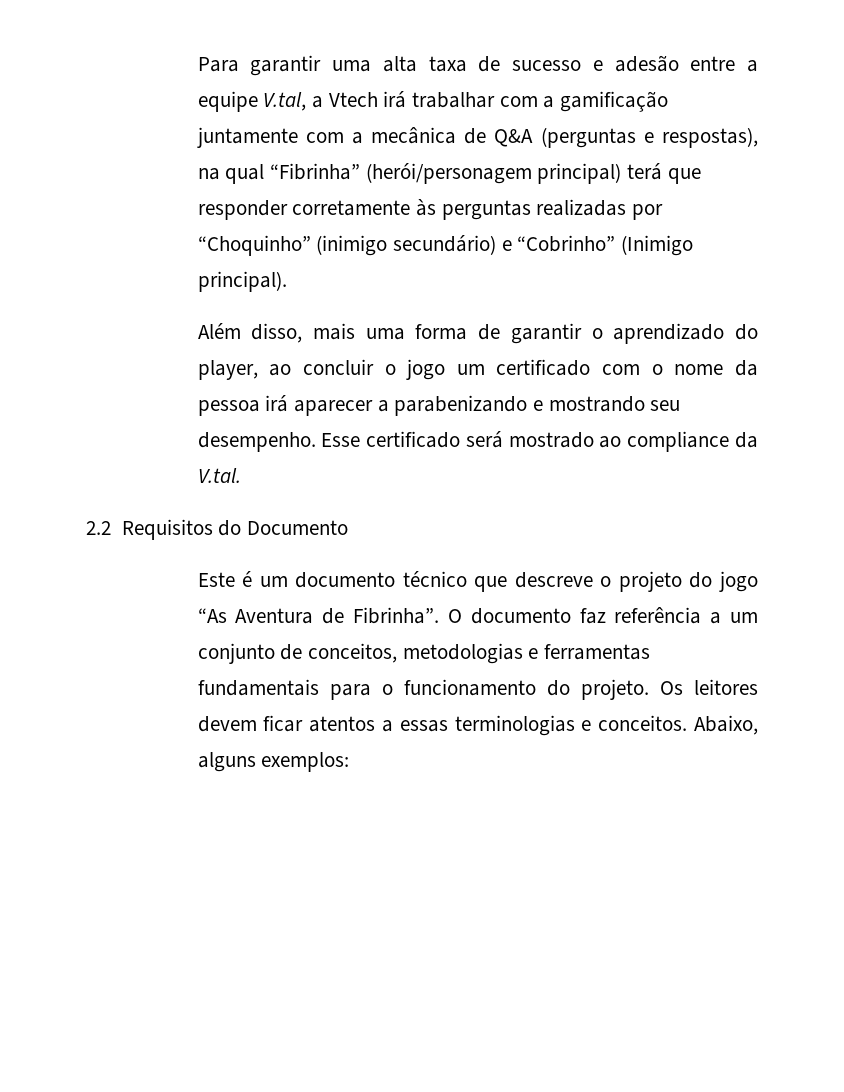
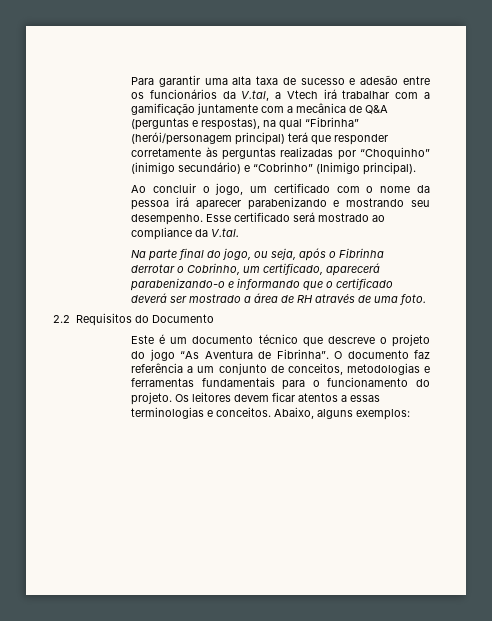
[747,60,759,72] [197,91,258,112] a equipe -> [131,89,236,99] os funcionários da
[197,323,758,344] [197,360,292,380] Além disso, mais uma forma de garantir o aprendizado do player, ao -> [131,185,147,193] Ao
[406,359,446,380] jogo -> [215,183,244,195] jogo,
[377,400,389,412] a -> (241, 205) none
(241, 475) none -> [131,248,385,261] [131,263,381,276] [130,278,394,291] [131,293,427,305] // Na parte final do jogo, ou seja, após o Fibrinha derrotar o Cobrinho, um certificado, aparecerá parabenizando-o e informando que o certificado deverá ser mostrado a área de RH através de uma foto.

